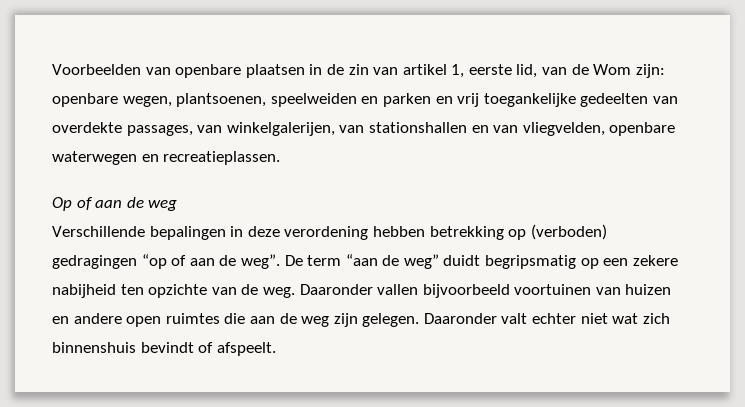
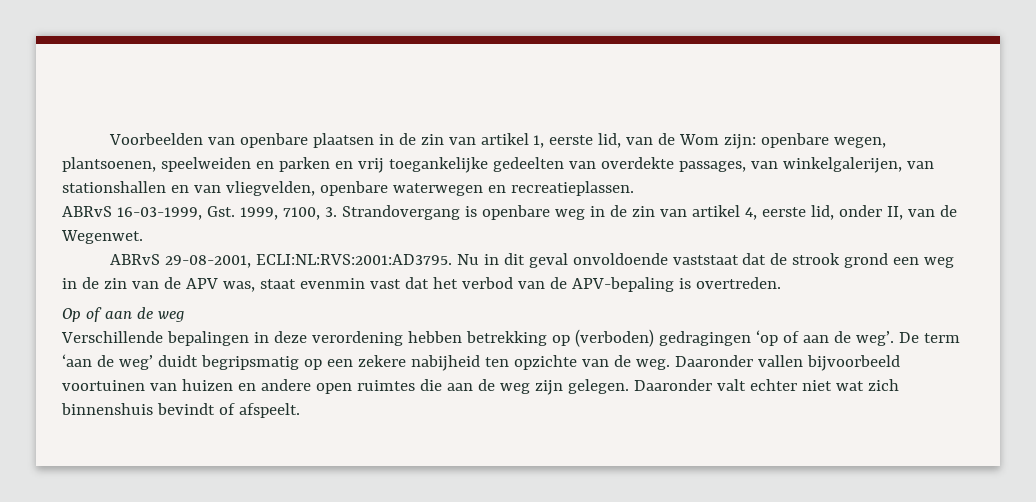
(281, 158) none -> [62,205,957,220] [61,230,143,244] [109,253,955,268] [62,277,781,292] // ABRvS 16-03-1999, Gst. 1999, 7100, 3. Strandovergang is openbare weg in de zin van artikel 4, eerste lid, onder II, van de Wegenwet. // ABRvS 29-08-2001, ECLI:NL:RVS:2001:AD3795. Nu in dit geval onvoldoende vaststaat dat de strook grond een weg in de zin van de APV was, staat evenmin vast dat het verbod van de APV-bepaling is overtreden.
[141,254,280,269] “op of aan de weg”. -> [755,330,894,346] ‘op of aan de weg’.
[345,254,439,269] “aan de weg” -> [62,354,153,370] ‘aan de weg’

